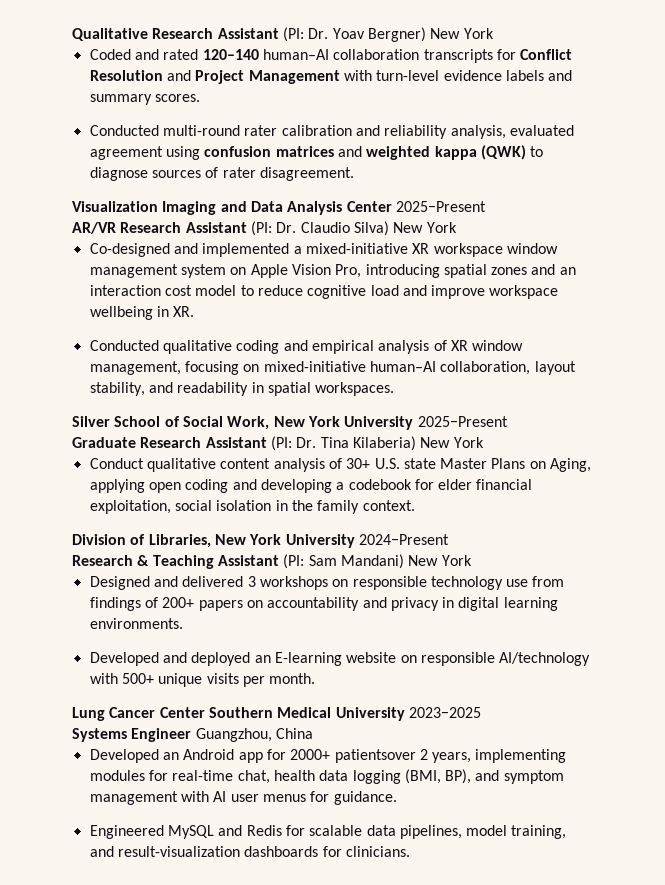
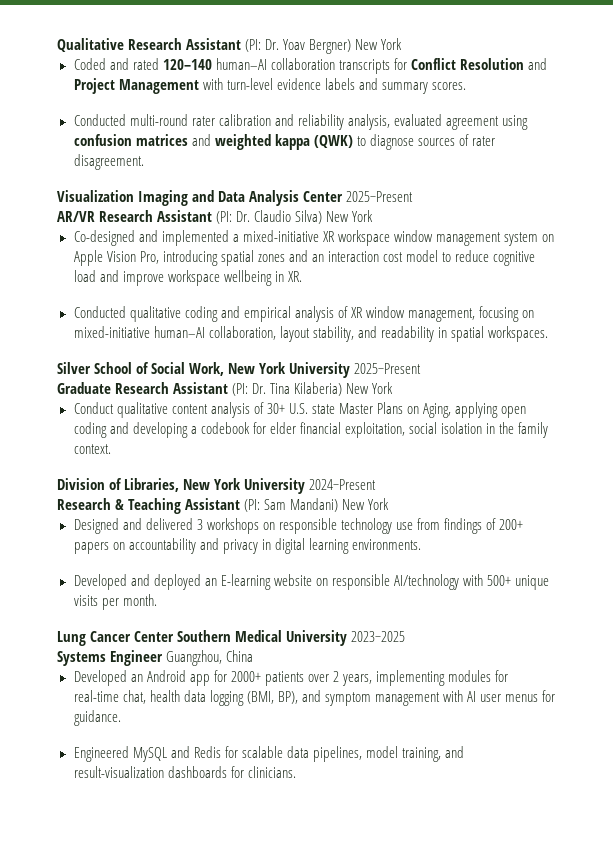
[334,749,416,763] patientsover -> [264,671,329,686] patients over

